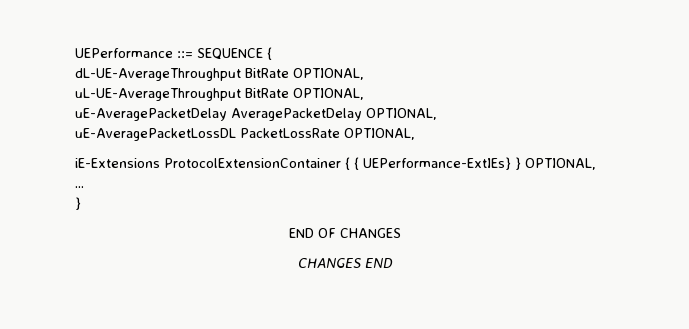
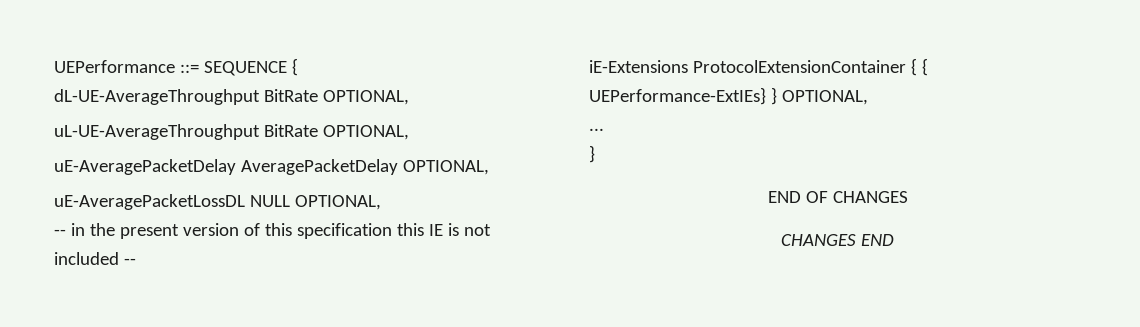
[240,128,415,140] PacketLossRate OPTIONAL, -> [249,195,381,210] [54,223,491,239] [54,252,136,265] NULL OPTIONAL, // -- in the present version of this specification this IE is not included --

